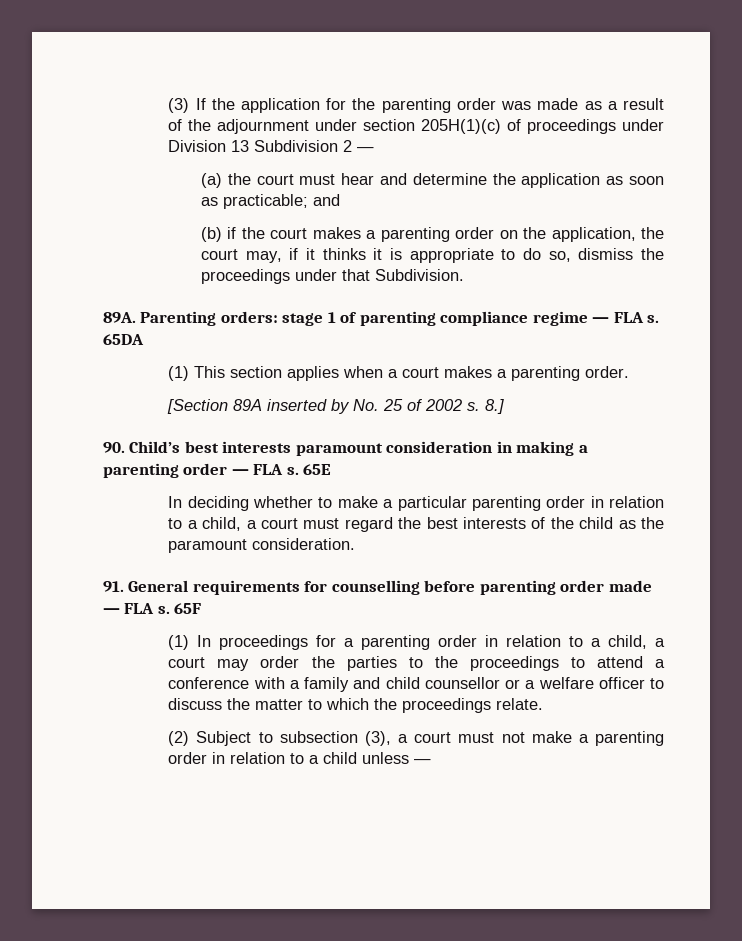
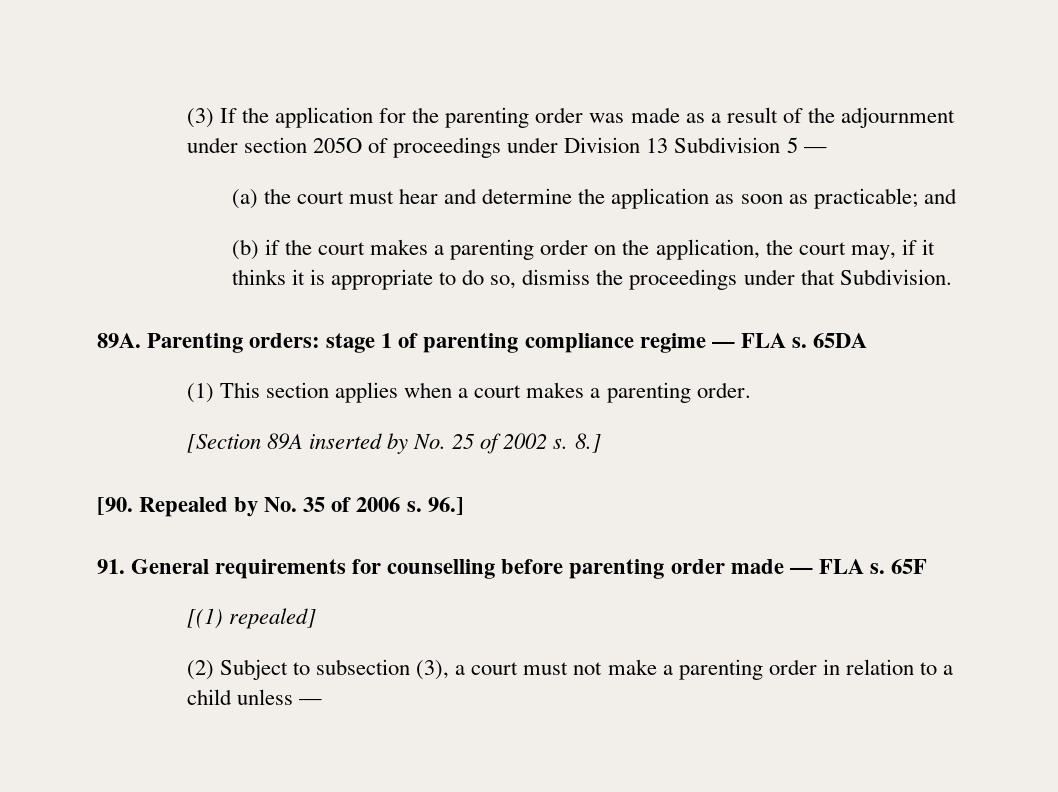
[421,119,502,134] 205H(1)(c) -> [312,137,362,153] 205O
[343,140,353,152] 2 -> [786,137,798,153] 5
[103,441,588,456] [103,463,332,478] [168,496,665,511] [168,517,664,532] [168,538,356,553] 90. Child’s best interests paramount consideration in making a parenting order — FLA s. 65E // In deciding whether to make a particular parenting order in relation to a child, a court must regard the best interests of the child as the paramount consideration. -> [97,497,464,517] [90. Repealed by No. 35 of 2006 s. 96.]
[168,635,665,650] [168,656,666,671] [168,677,664,692] [168,698,544,713] (1) In proceedings for a parenting order in relation to a child, a court may order the parties to the proceedings to attend a conference with a family and child counsellor or a welfare officer to discuss the matter to which the proceedings relate. -> [186,608,316,629] [(1) repealed]

